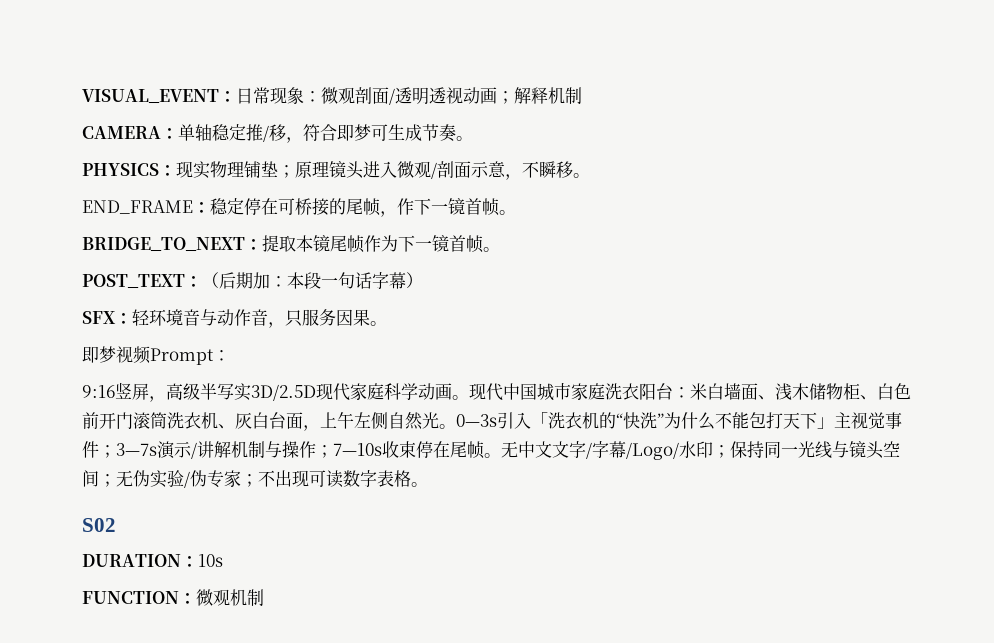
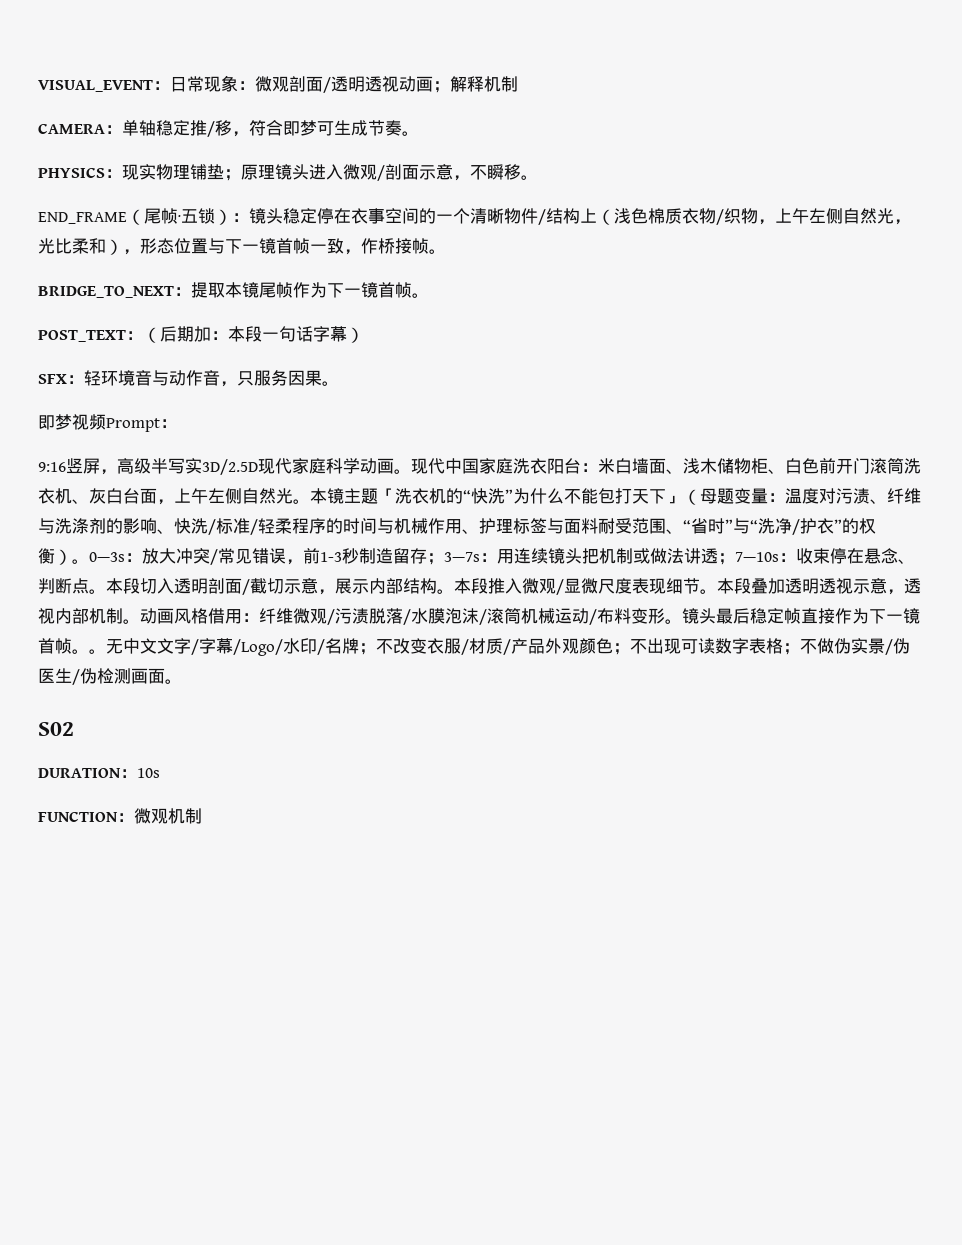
[193,197,482,217] ：稳定停在可桥接的尾帧，作下一镜首 -> [127,208,911,225] [38,238,412,255] （尾帧·五锁）：镜头稳定停在衣事空间的一个清晰物件/结构上（浅色棉质衣物/织物，上午左侧自然光，光比柔和），形态位置与下一镜首帧一致，作桥接
[537,383,571,401] 城市 -> (479, 466) none
[456,412,531,429] 0—3s引入 -> [310,488,378,504] 本镜主题
[834,412,902,429] [82,441,485,459] 主视觉事件；3—7s演示/讲解机制与操作；7—10s收束停在尾帧 -> [683,488,921,505] [38,518,876,535] [38,548,915,565] [38,578,921,595] [38,608,920,625] [38,638,89,654] （母题变量：温度对污渍、纤维与洗涤剂的影响、快洗/标准/轻柔程序的时间与机械作用、护理标签与面料耐受范围、“省时”与“洗净/护衣”的权衡）。0—3s：放大冲突/常见错误，前1-3秒制造留存；3—7s：用连续镜头把机制或做法讲透；7—10s：收束停在悬念、判断点。本段切入透明剖面/截切示意，展示内部结构。本段推入微观/显微尺度表现细节。本段叠加透明透视示意，透视内部机制。动画风格借用：纤维微观/污渍脱落/水膜泡沫/滚筒机械运动/布料变形。镜头最后稳定帧直接作为下一镜首帧。
[713,440,900,459] [82,470,241,488] ；保持同一光线与镜头空间；无伪实验/伪专家 -> [317,638,613,655] /名牌；不改变衣服/材质/产品外观颜色
(411, 478) none -> [783,638,910,655] [38,668,165,685] ；不做伪实景/伪医生/伪检测画面

